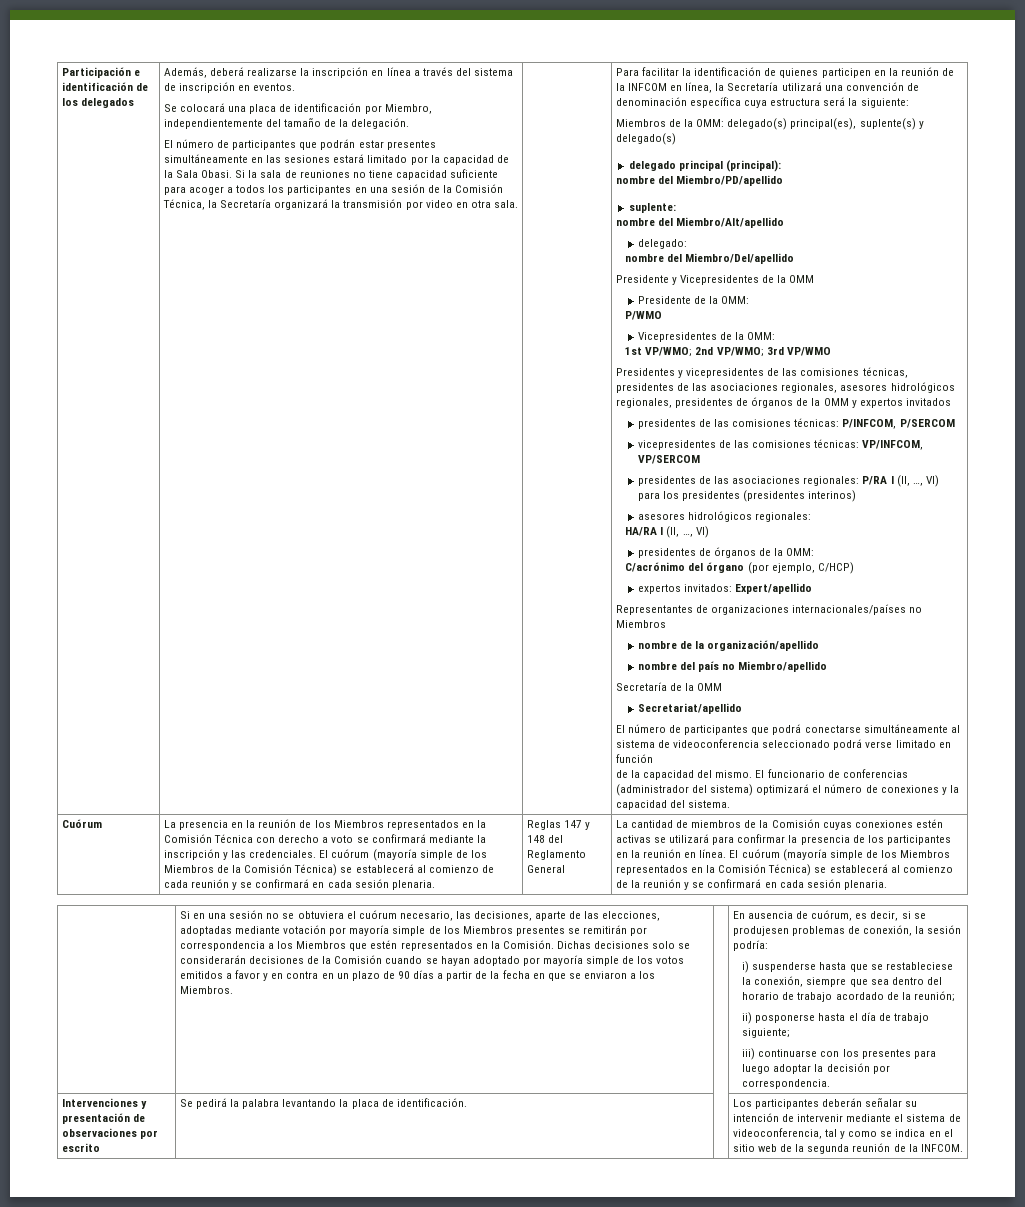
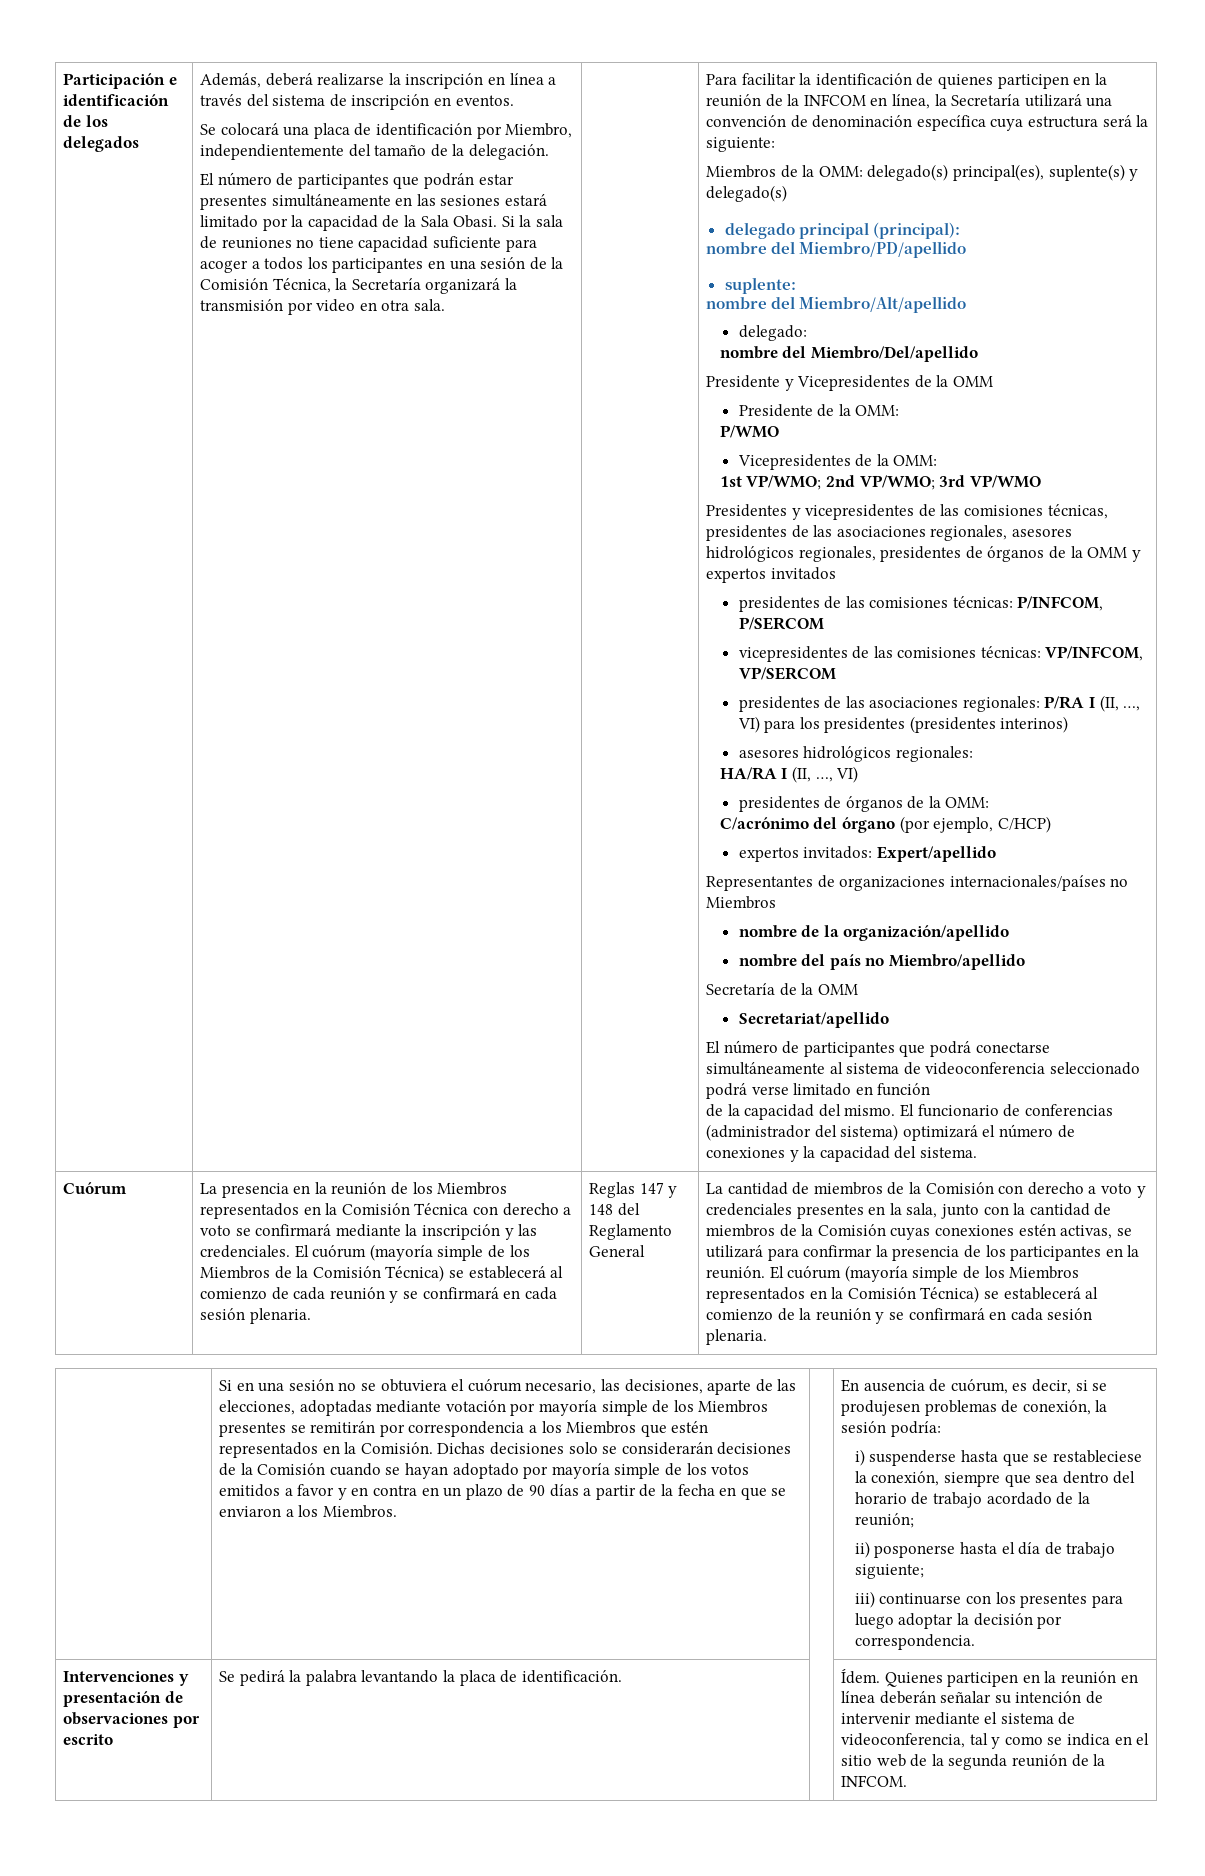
(820, 823) none -> [998,1182,1146,1198] [706,1203,1112,1219] [706,1224,886,1237] con derecho a voto y credenciales presentes en la sala, junto con la cantidad de miembros de la Comisión
[615,835,651,843] activas -> [1060,1225,1113,1239] activas,
[643,849,727,858] reunión en línea. -> [706,1266,766,1279] reunión.
[732,1099,820,1109] Los participantes -> [841,1668,1138,1687] [841,1691,876,1703] Ídem. Quienes participen en la reunión en línea

